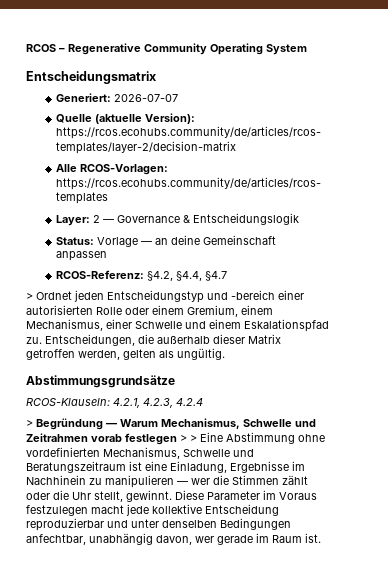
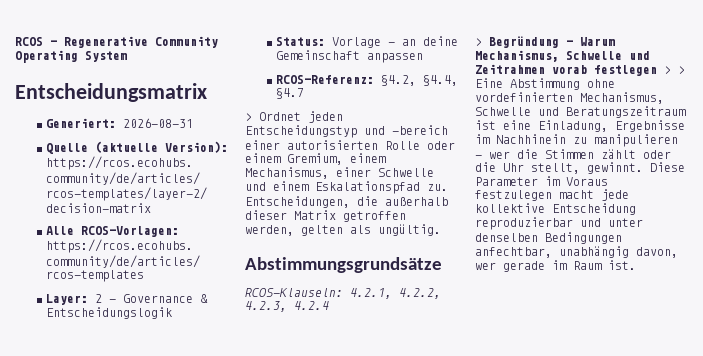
[114,94,179,102] 2026-07-07 -> [122,118,193,128] 2026-08-31
(140, 403) none -> [399,288,441,299] 4.2.2,

